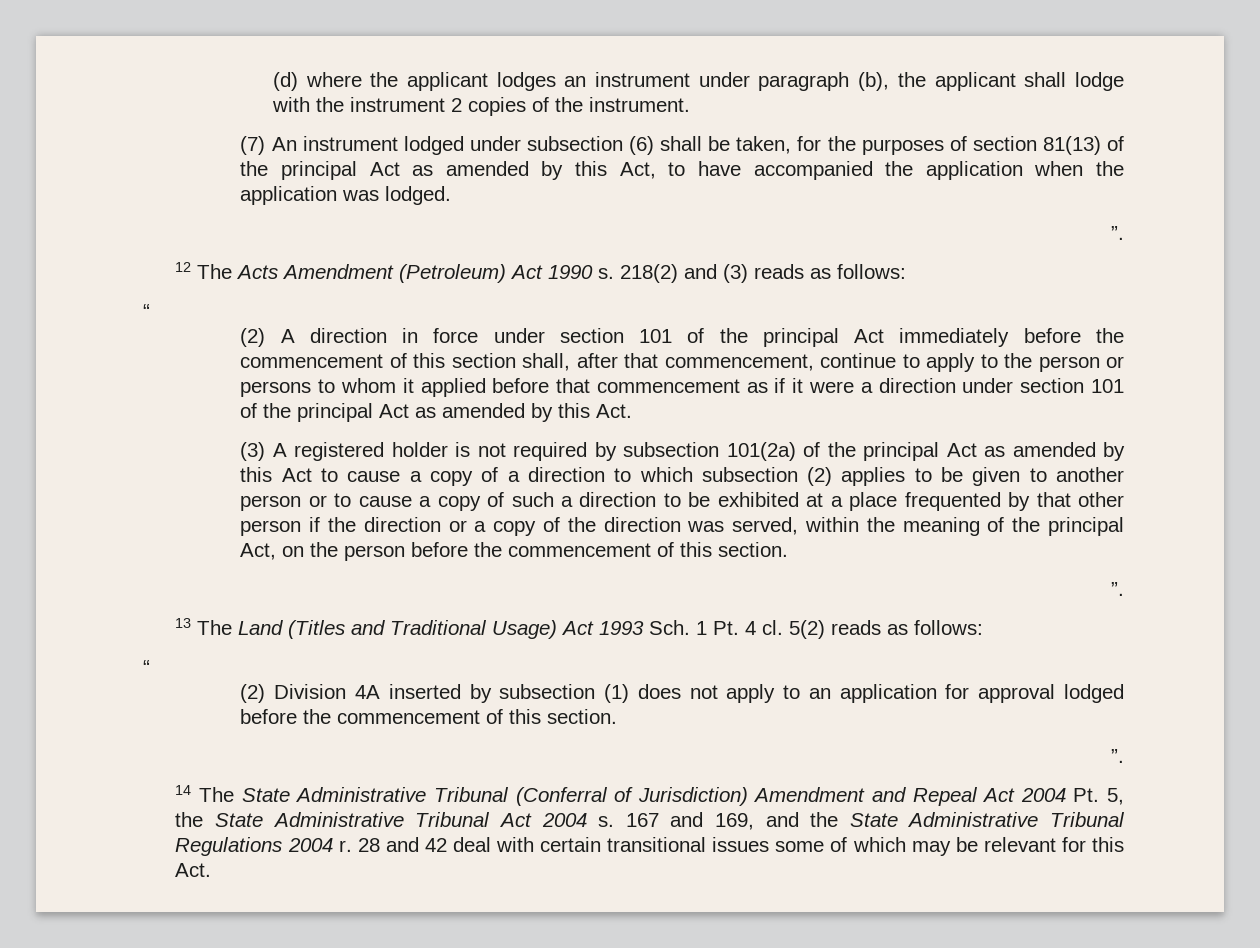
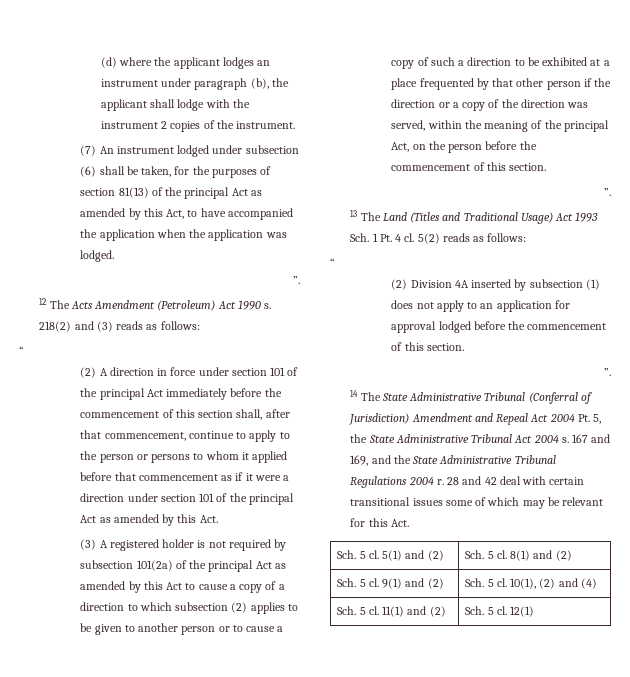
(212, 870) none -> [337,550,444,561] [465,550,572,561] [337,578,444,589] [465,578,597,589] [337,606,446,617] [465,606,535,617] // Sch. 5 cl. 5(1) and (2) | Sch. 5 cl. 8(1) and (2) // Sch. 5 cl. 9(1) and (2) | Sch. 5 cl. 10(1), (2) and (4) // Sch. 5 cl. 11(1) and (2) | Sch. 5 cl. 12(1)

